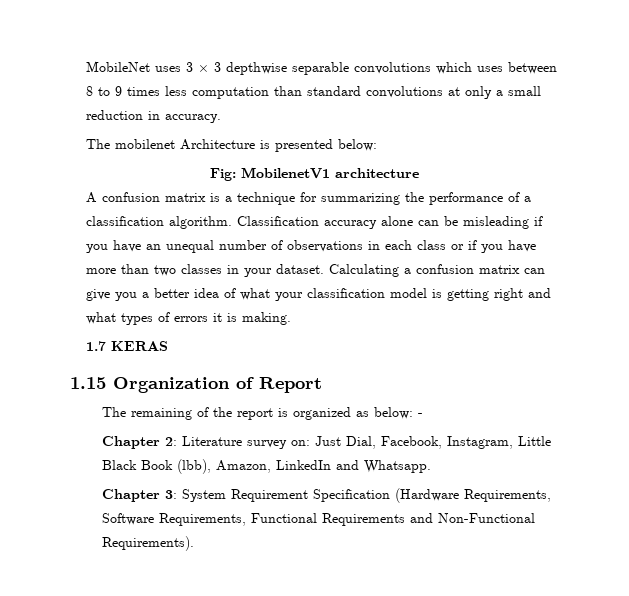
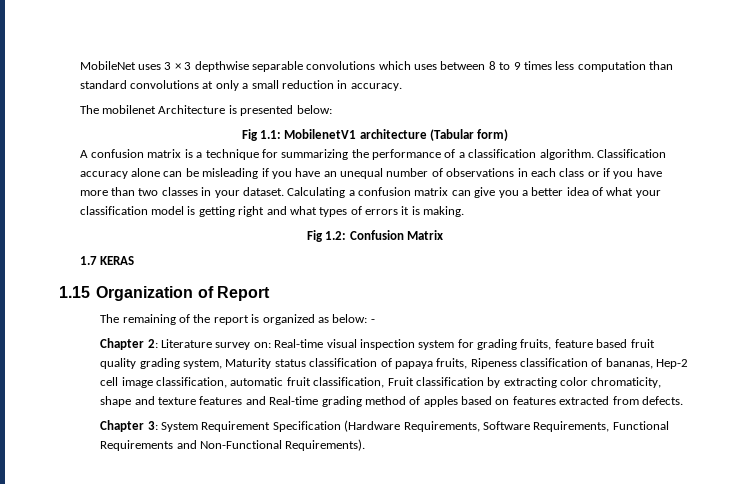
[210,168,236,181] Fig: -> [241,129,281,141] Fig 1.1:
(419, 173) none -> [430,129,509,141] (Tabular form)
(291, 318) none -> [306,230,444,242] // Fig 1.2: Confusion Matrix
[314,436,551,449] [101,459,431,474] Just Dial, Facebook, Instagram, Little Black Book (lbb), Amazon, LinkedIn and Whatsapp. -> [274,339,655,350] [100,358,689,369] [100,377,662,388] [100,396,683,407] Real-time visual inspection system for grading fruits, feature based fruit quality grading system, Maturity status classification of papaya fruits, Ripeness classification of bananas, Hep-2 cell image classification, automatic fruit classification, Fruit classification by extracting color chromaticity, shape and texture features and Real-time grading method of apples based on features extracted from defects.

